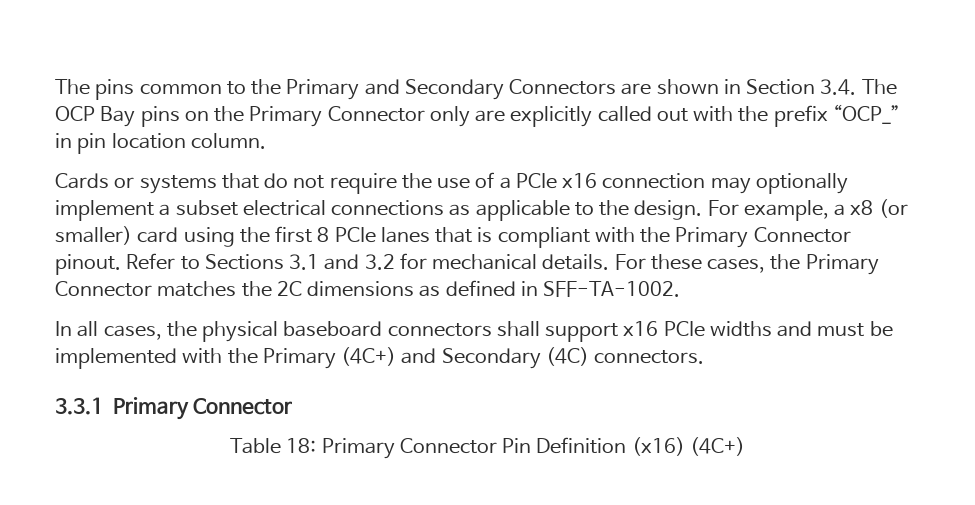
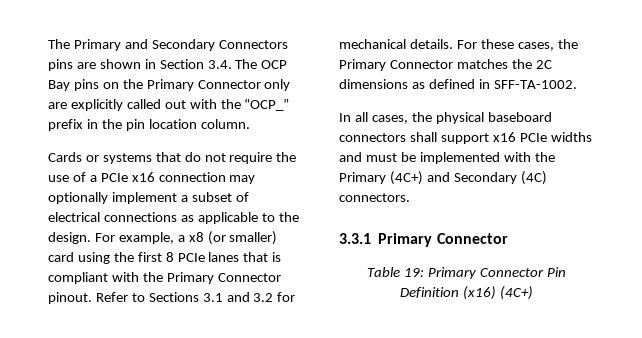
[55,79,282,100] The pins common to the -> [48,39,70,49] The
(617, 87) none -> [48,59,73,71] pins
[773,104,900,127] [55,133,72,148] prefix “OCP_” in -> [244,98,290,111] [48,119,122,131] “OCP_” prefix in the
(238, 208) none -> [235,192,249,202] of
[286,438,317,453] 18: -> [404,268,425,277] 19:

